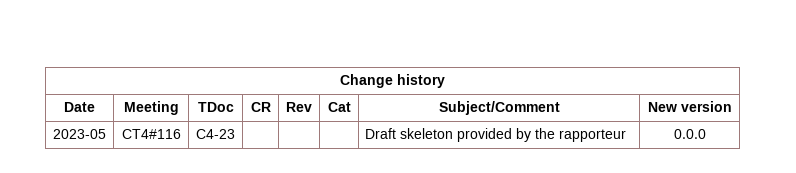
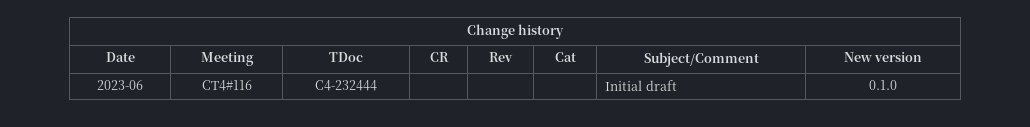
[53,129,106,139] 2023-05 -> [97,80,143,90] 2023-06
[196,129,235,139] [365,128,627,142] [673,129,706,139] C4-23 | | | | Draft skeleton provided by the rapporteur | 0.0.0 -> [315,80,377,91] [605,80,677,91] [869,80,897,90] C4-232444 | | | | Initial draft | 0.1.0

